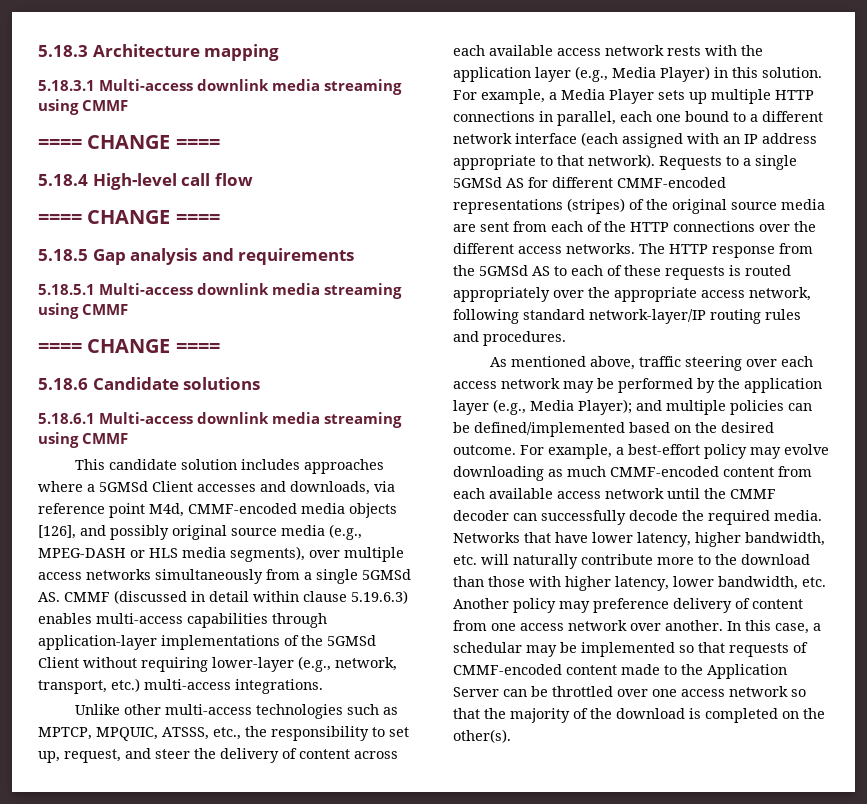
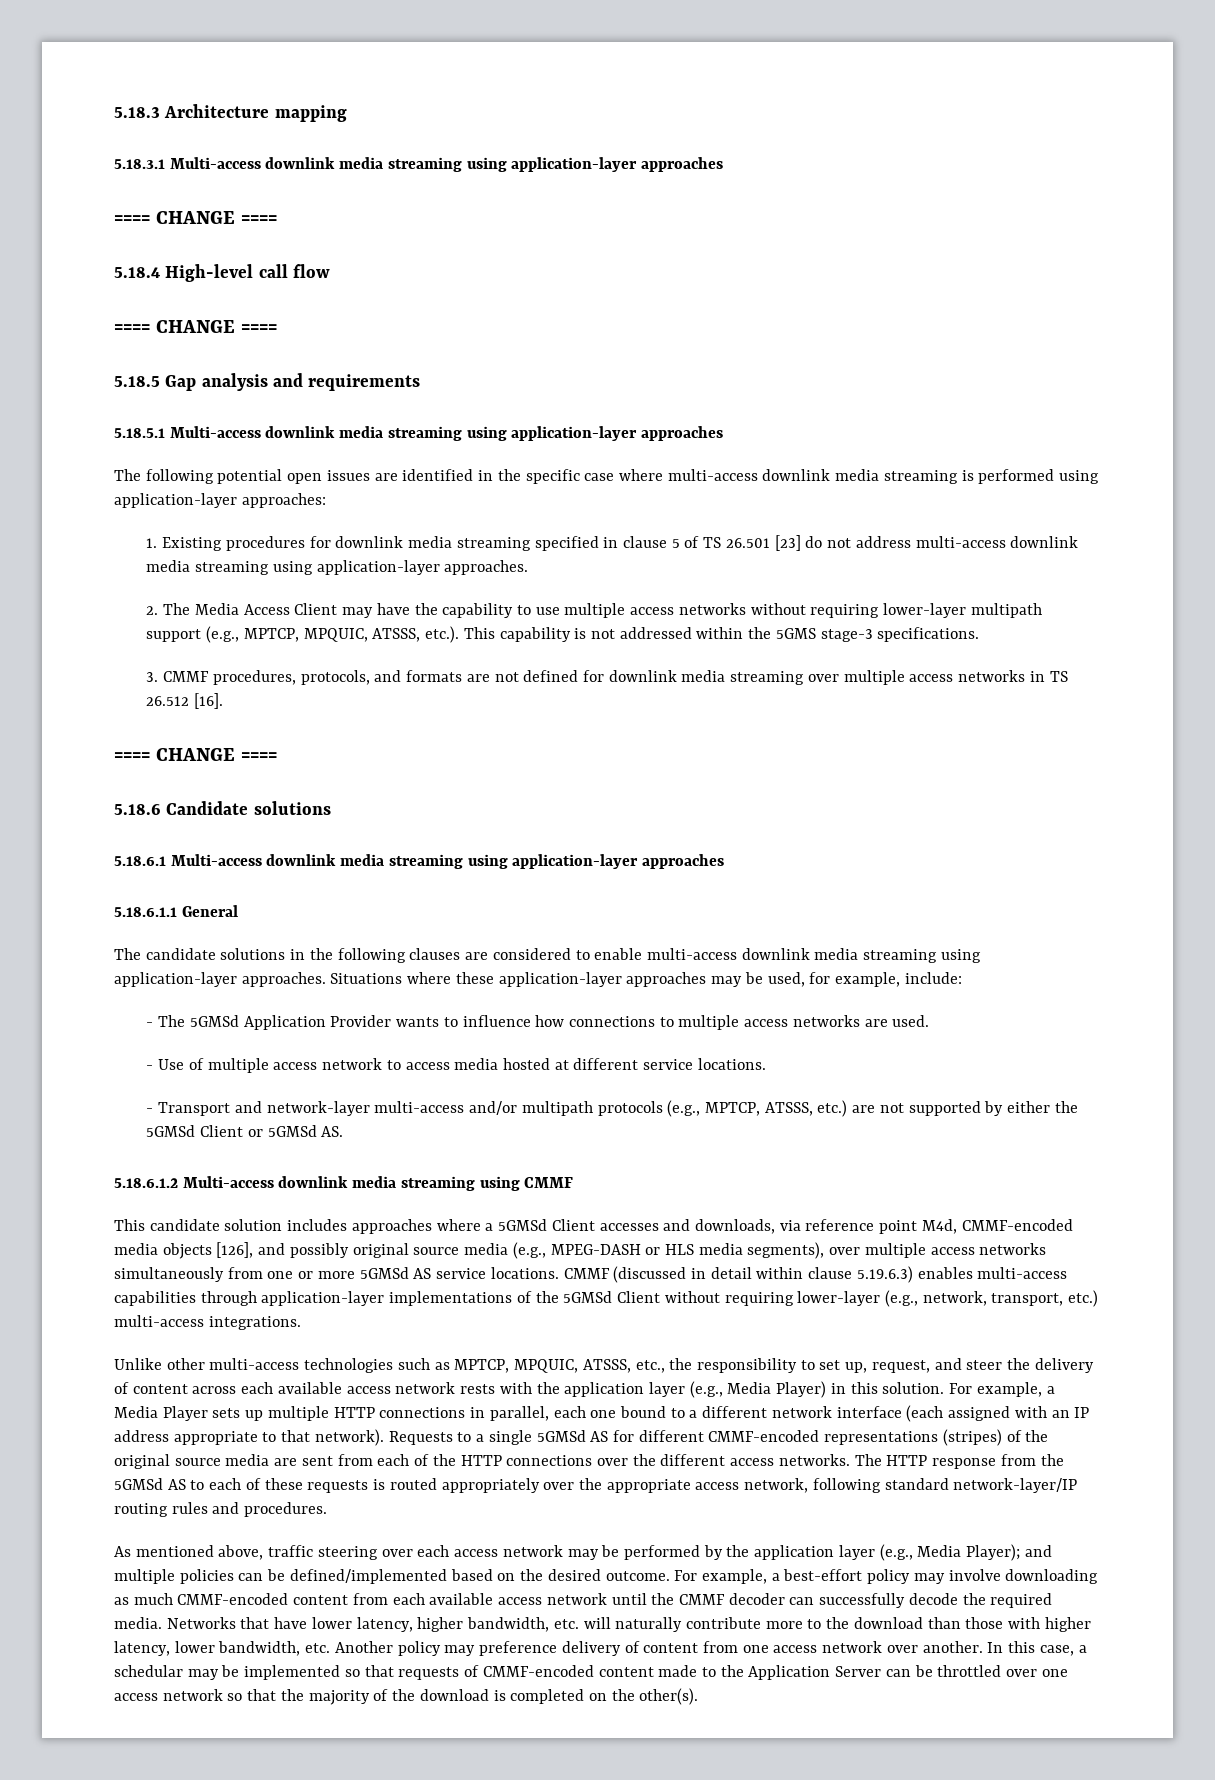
[82,100,128,111] CMMF -> [511,157,724,172] application-layer approaches
[82,304,128,315] CMMF -> [511,426,724,441] [114,469,1100,484] [114,493,326,508] [146,535,1079,551] [146,560,529,575] [146,603,1042,618] [146,626,980,643] [146,670,1068,685] [146,693,224,709] application-layer approaches // The following potential open issues are identified in the specific case where multi-access downlink media streaming is performed using application-layer approaches: // 1. Existing procedures for downlink media streaming specified in clause 5 of TS 26.501 [23] do not address multi-access downlink media streaming using application-layer approaches. // 2. The Media Access Client may have the capability to use multiple access networks without requiring lower-layer multipath support (e.g., MPTCP, MPQUIC, ATSSS, etc.). This capability is not addressed within the 5GMS stage-3 specifications. // 3. CMMF procedures, protocols, and formats are not defined for downlink media streaming over multiple access networks in TS 26.512 [16].
(79, 440) none -> [512,854,725,869] [114,905,238,917] [114,948,981,963] [114,972,962,987] [146,1015,930,1030] [146,1058,766,1073] [146,1100,1078,1117] [146,1125,344,1137] [114,1176,520,1191] application-layer approaches // 5.18.6.1.1 General // The candidate solutions in the following clauses are considered to enable multi-access downlink media streaming using application-layer approaches. Situations where these application-layer approaches may be used, for example, include: // - The 5GMSd Application Provider wants to influence how connections to multiple access networks are used. // - Use of multiple access network to access media hosted at different service locations. // - Transport and network-layer multi-access and/or multipath protocols (e.g., MPTCP, ATSSS, etc.) are not supported by either the 5GMSd Client or 5GMSd AS. // 5.18.6.1.2 Multi-access downlink media streaming using
[304,569,411,584] [38,592,60,602] a single 5GMSd AS. -> [267,1267,559,1279] one or more 5GMSd AS service locations.
[784,444,829,455] evolve -> [948,1569,1001,1581] involve

